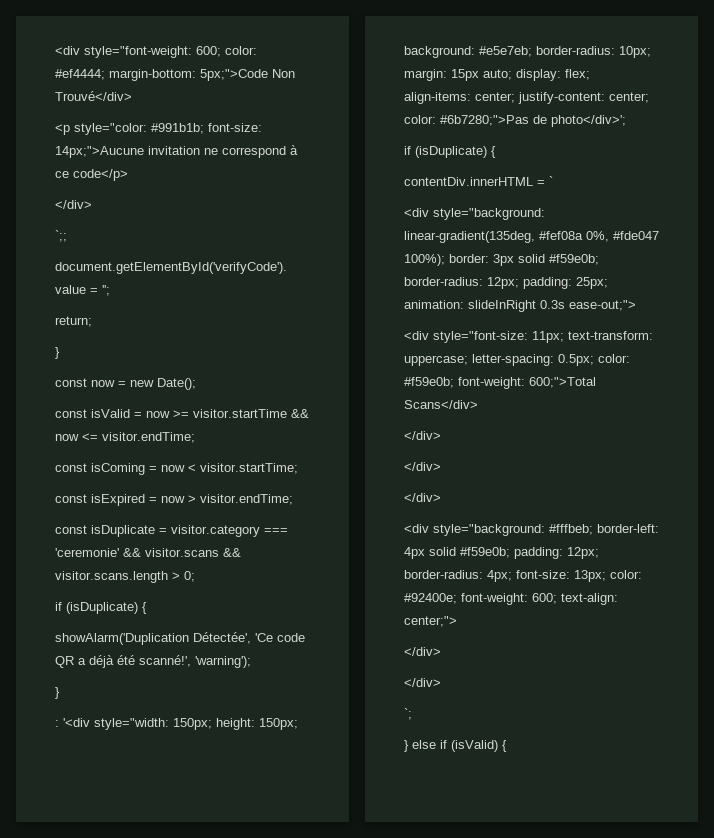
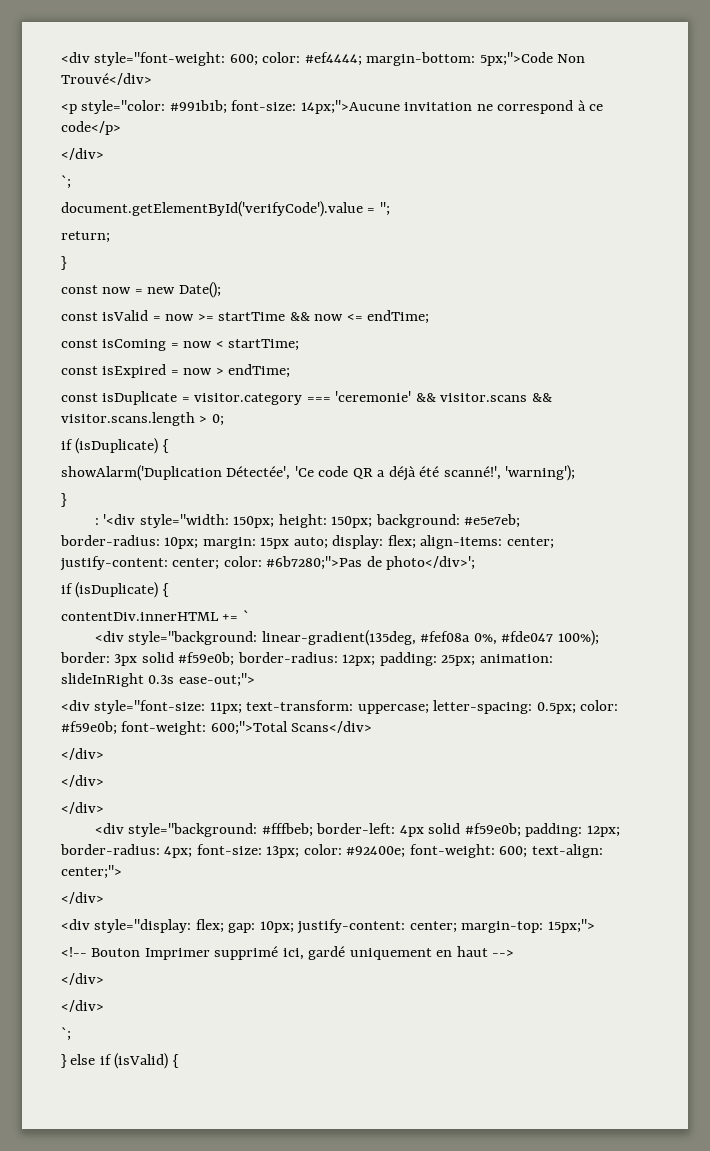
[55,230,67,242] `;; -> [61,175,71,189] `;
[193,409,287,418] visitor.startTime -> [218,312,286,321] startTime
[102,432,195,443] visitor.endTime; -> [367,310,430,324] endTime;
[200,463,298,474] visitor.startTime; -> [228,339,300,351] startTime;
[200,494,293,505] visitor.endTime; -> [228,364,291,378] endTime;
[537,180,545,186] = -> [222,614,239,621] +=
(441, 651) none -> [61,919,595,934] [61,946,515,960] [61,973,104,985] // <div style="display: flex; gap: 10px; justify-content: center; margin-top: 15px;"> // <!-- Bouton Imprimer supprimé ici, gardé uniquement en haut --> // </div>

